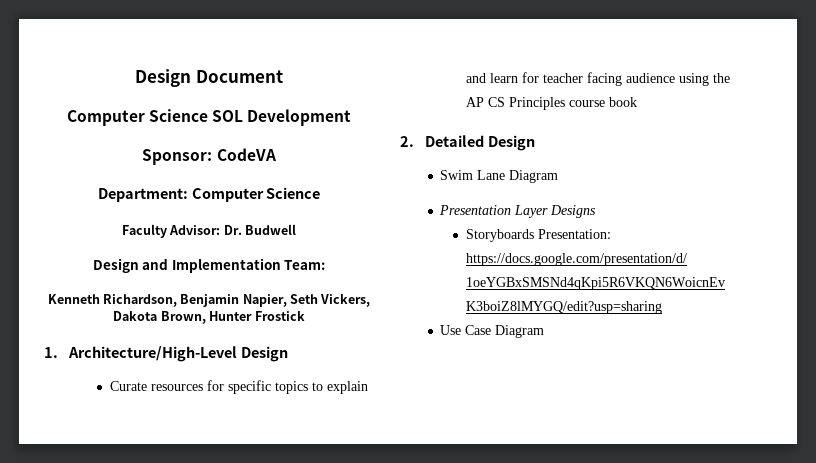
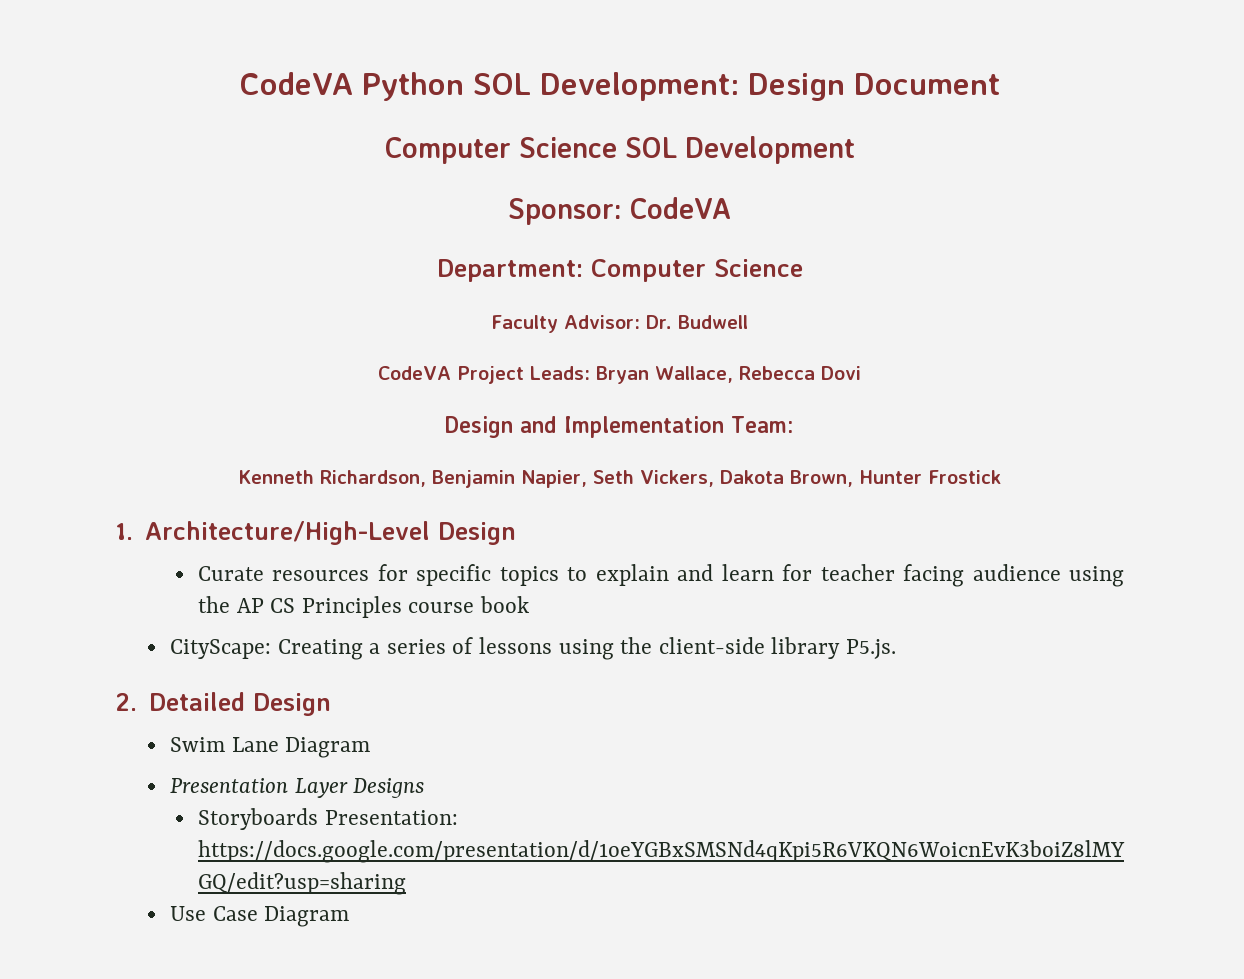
(135, 78) none -> [238,72,740,101] CodeVA Python SOL Development:
(297, 229) none -> [378,366,861,384] // CodeVA Project Leads: Bryan Wallace, Rebecca Dovi
(637, 102) none -> [169,637,897,660] // CityScape: Creating a series of lessons using the client-side library P5.js.

